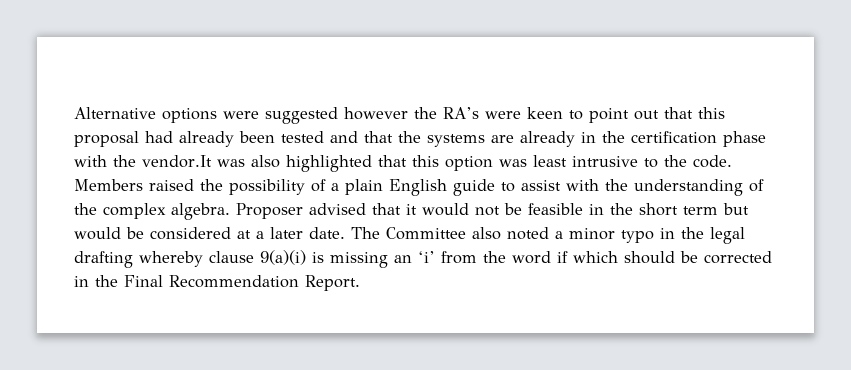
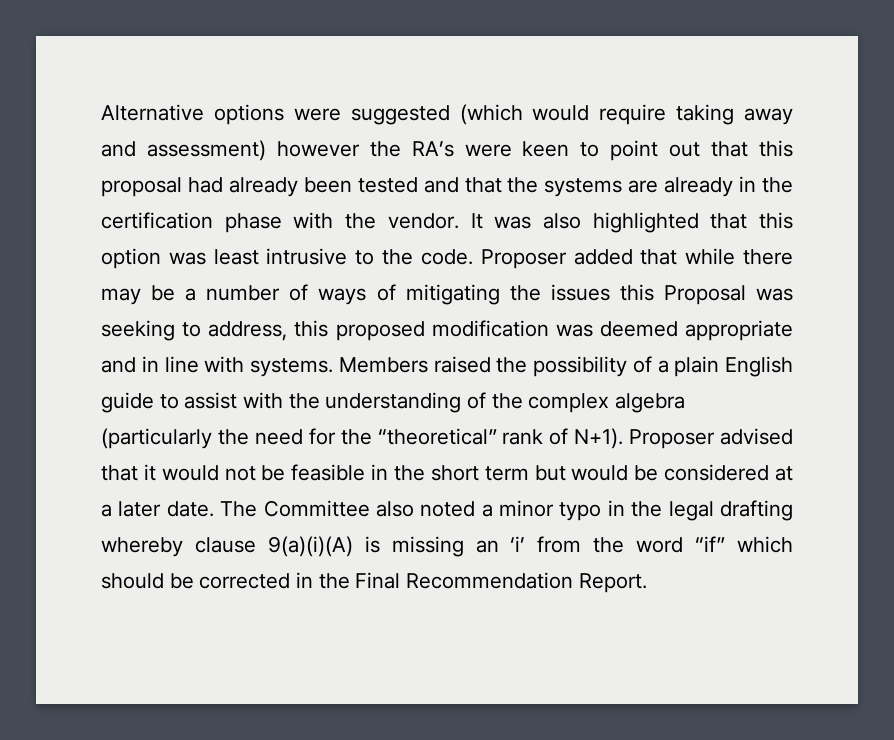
(338, 115) none -> [459,104,793,125] [101,140,266,161] (which would require taking away and assessment)
[142,155,212,168] vendor.It -> [387,213,483,229] vendor. It
(732, 161) none -> [480,248,794,269] [101,284,794,305] [101,320,793,341] [101,356,333,377] Proposer added that while there may be a number of ways of mitigating the issues this Proposal was seeking to address, this proposed modification was deemed appropriate and in line with systems.
[171,203,230,220] algebra. -> [615,393,686,413] [101,428,624,449] algebra (particularly the need for the “theoretical” rank of N+1).
[260,250,306,265] 9(a)(i) -> [267,536,353,557] 9(a)(i)(A)
[557,251,568,263] if -> [695,536,726,552] “if”

